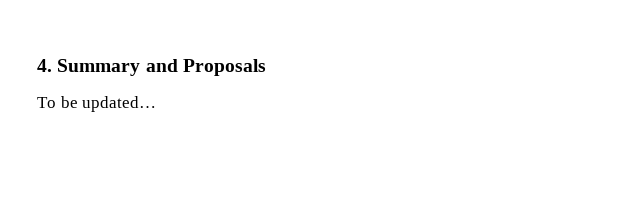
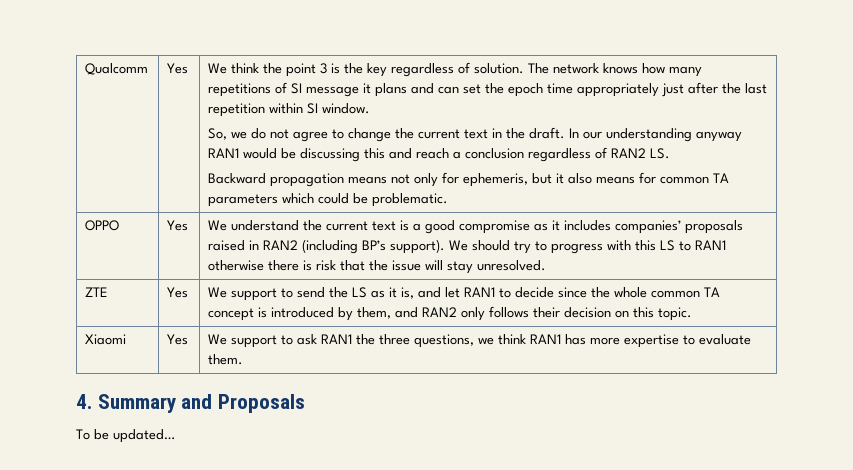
(37, 65) none -> [85,63,149,75] [167,63,189,74] [208,62,703,77] [208,82,768,97] [208,103,371,117] [208,127,743,142] [208,147,671,162] [208,172,730,187] [208,193,449,207] [85,220,120,231] [167,220,189,231] [208,220,744,234] [208,239,727,254] [208,260,547,274] [85,287,109,297] [167,287,189,298] [208,287,721,301] [208,306,693,321] [85,334,127,345] [167,334,189,345] [208,334,752,348] [208,354,244,365] Qualcomm | Yes | We think the point 3 is the key regardless of solution. The network knows how many repetitions of SI message it plans and can set the epoch time appropriately just after the last repetition within SI window. // So, we do not agree to change the current text in the draft. In our understanding anyway RAN1 would be discussing this and reach a conclusion regardless of RAN2 LS. // Backward propagation means not only for ephemeris, but it also means for common TA parameters which could be problematic. // OPPO | Yes | We understand the current text is a good compromise as it includes companies’ proposals raised in RAN2 (including BP’s support). We should try to progress with this LS to RAN1 otherwise there is risk that the issue will stay unresolved. // ZTE | Yes | We support to send the LS as it is, and let RAN1 to decide since the whole common TA concept is introduced by them, and RAN2 only follows their decision on this topic. // Xiaomi | Yes | We support to ask RAN1 the three questions, we think RAN1 has more expertise to evaluate them. //

